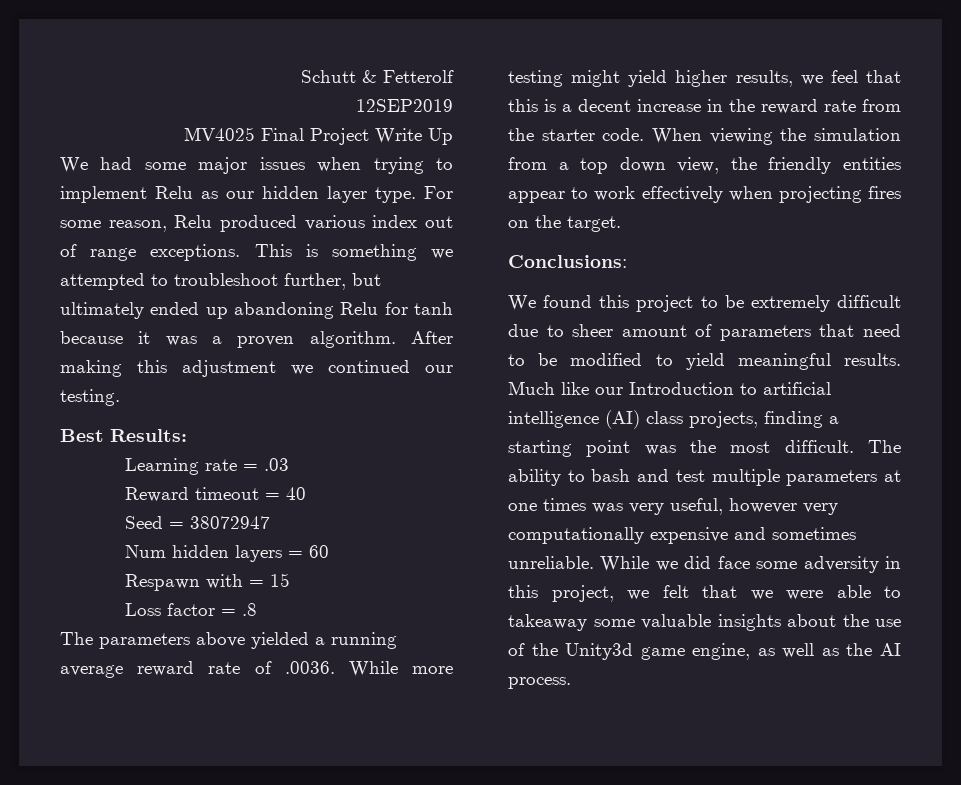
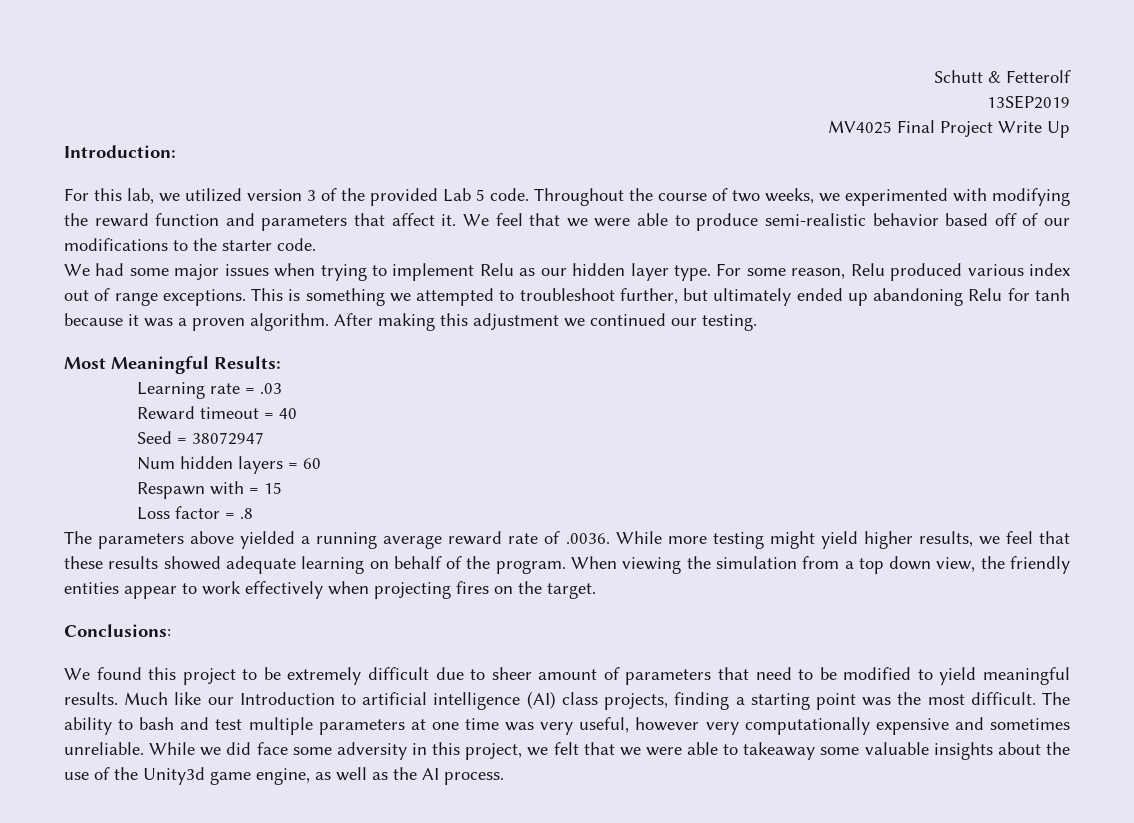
[356,99,453,112] 12SEP2019 -> [987,95,1070,109] 13SEP2019
(453, 136) none -> [64,145,176,158] [64,188,1070,206] [64,213,1070,231] [64,238,316,251] // Introduction: // For this lab, we utilized version 3 of the provided Lab 5 code. Throughout the course of two weeks, we experimented with modifying the reward function and parameters that affect it. We feel that we were able to produce semi-realistic behavior based off of our modifications to the starter code.
[60,429,104,442] Best -> [64,356,209,374] Most Meaningful
[508,99,901,114] [508,128,645,141] this is a decent increase in the reward rate from the starter code. -> [64,556,566,574] these results showed adequate learning on behalf of the program.
[543,498,586,511] times -> [464,718,499,730] time

